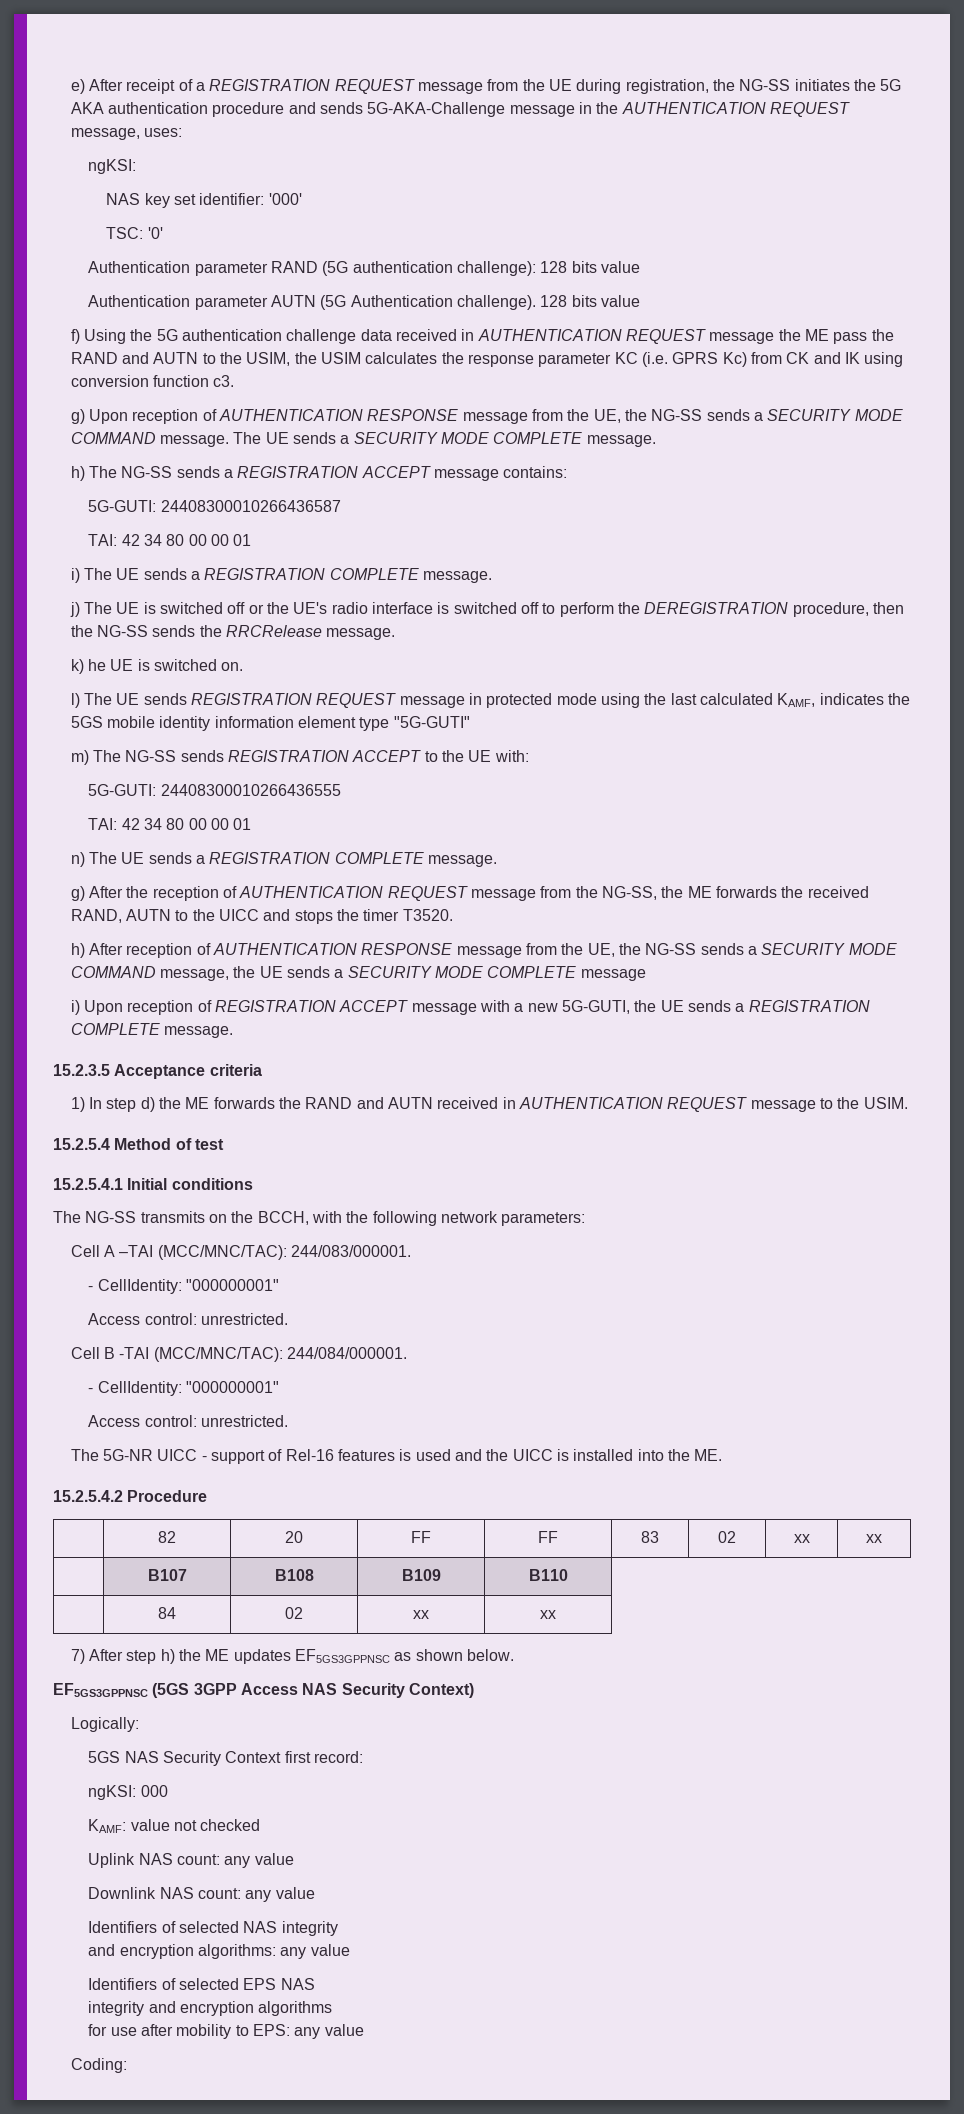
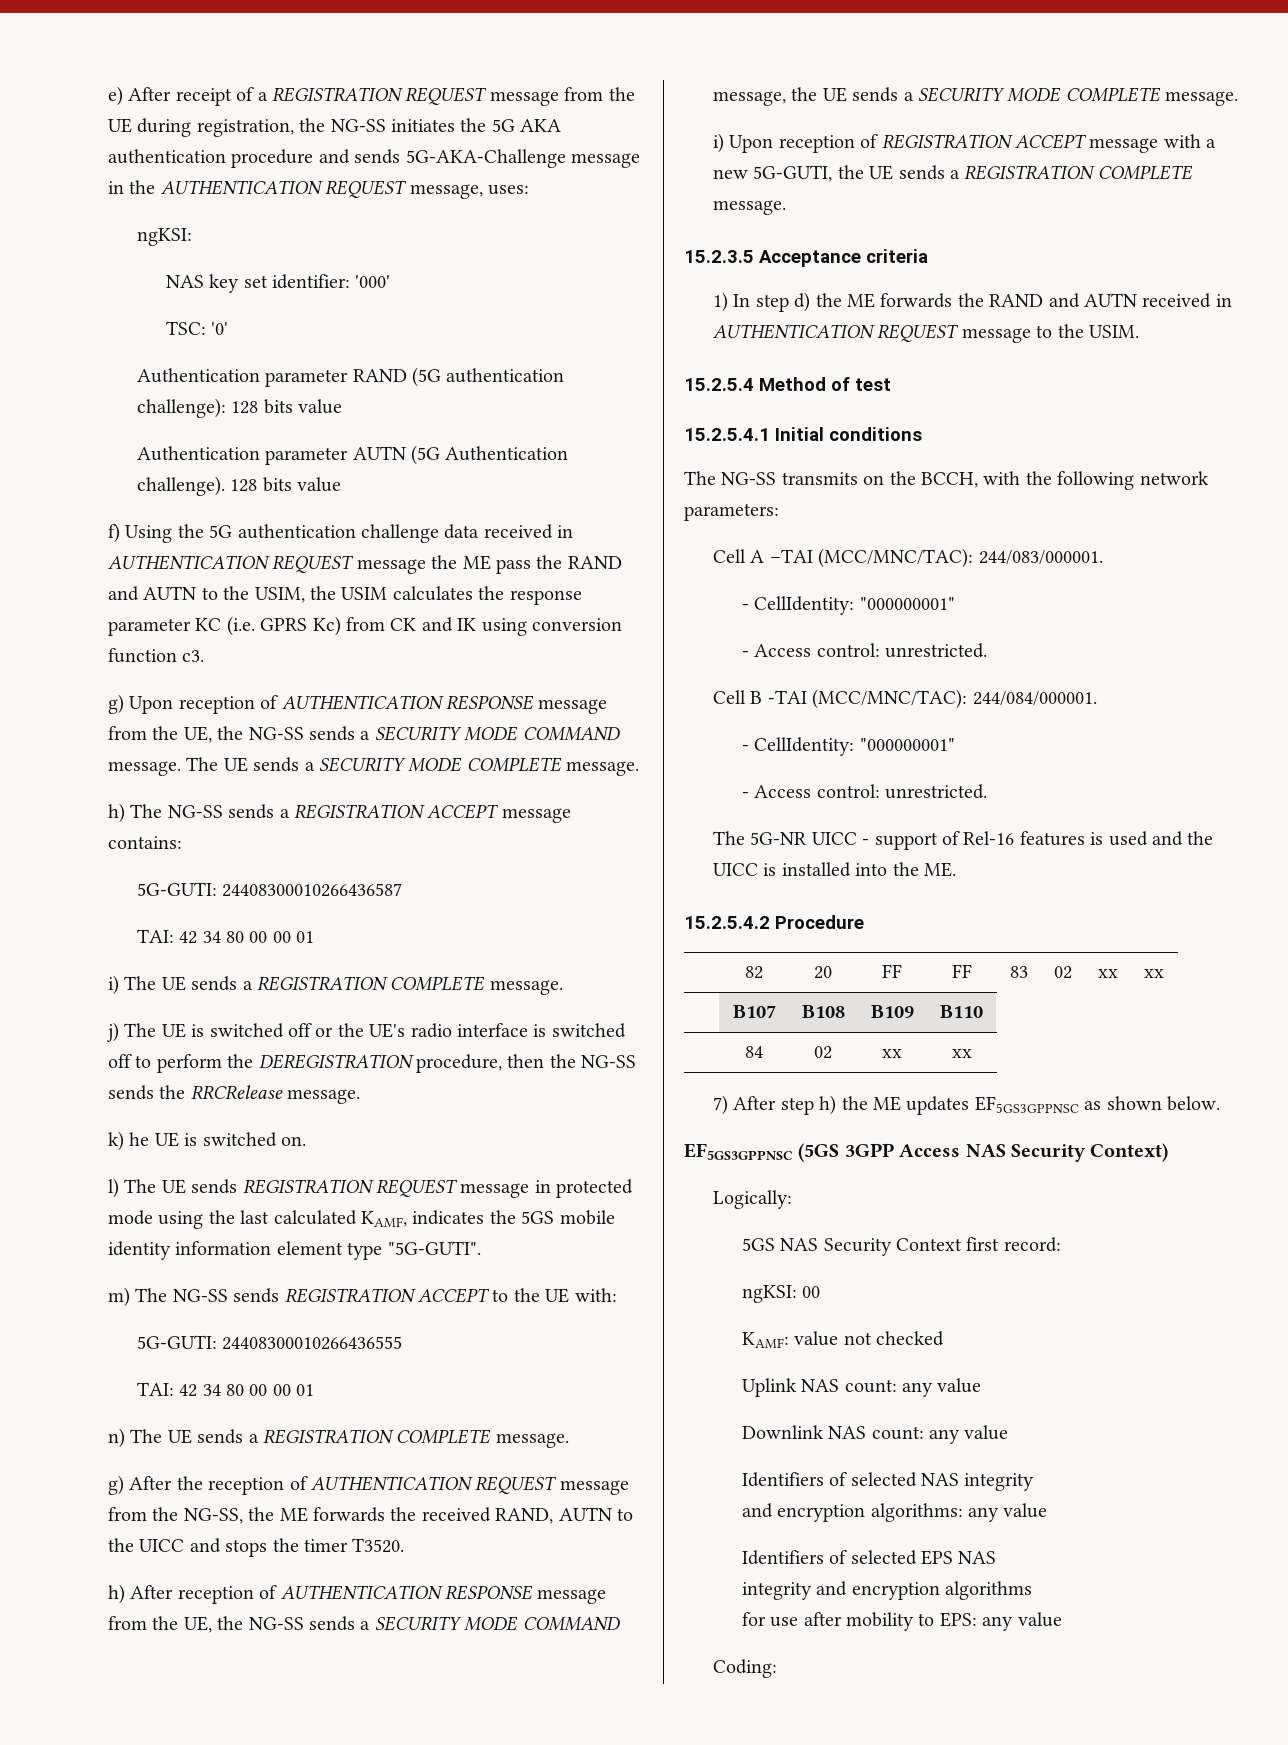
[393,716,470,728] "5G-GUTI" -> [387,1241,481,1255] "5G-GUTI".
[580,969,646,981] message -> [1165,91,1239,106] message.
(280, 1285) none -> [741,651,749,657] -
(280, 1387) none -> [741,792,749,798] -
[140,1785,168,1797] 000 -> [802,1286,821,1298] 00

